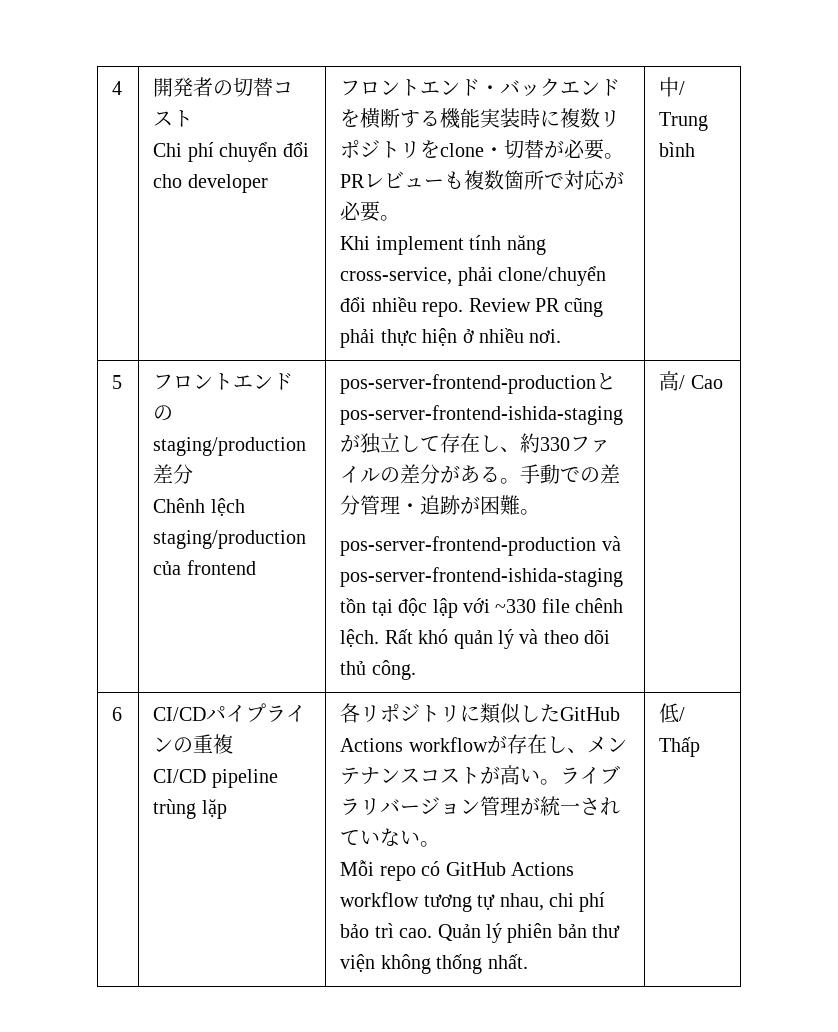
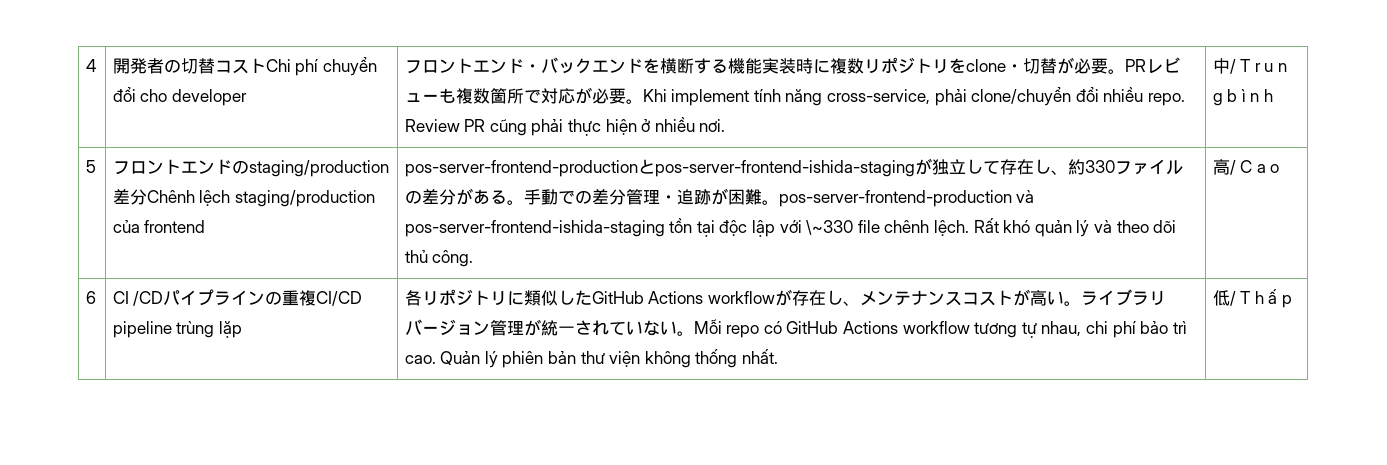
(194, 118) // -> (266, 65) none
(401, 218) // -> (643, 101) none
[659,112,709,131] [659,142,696,157] Trung bình -> [1240,59,1288,72] [1212,89,1274,106] T r u n g b ì n h
(194, 474) // -> (147, 197) none
(541, 512) // -> (779, 202) none
[495,599,537,613] ~330 -> [806,220,854,235] \~330
[690,375,723,389] Cao -> [1240,160,1280,173] C a o
[153,707,207,721] CI/CD -> [112,291,164,306] CI /CD
(234, 744) // -> (317, 298) none
(441, 844) // -> (694, 333) none
[659,737,701,757] Thấp -> [1240,289,1293,308] T h ấ p

